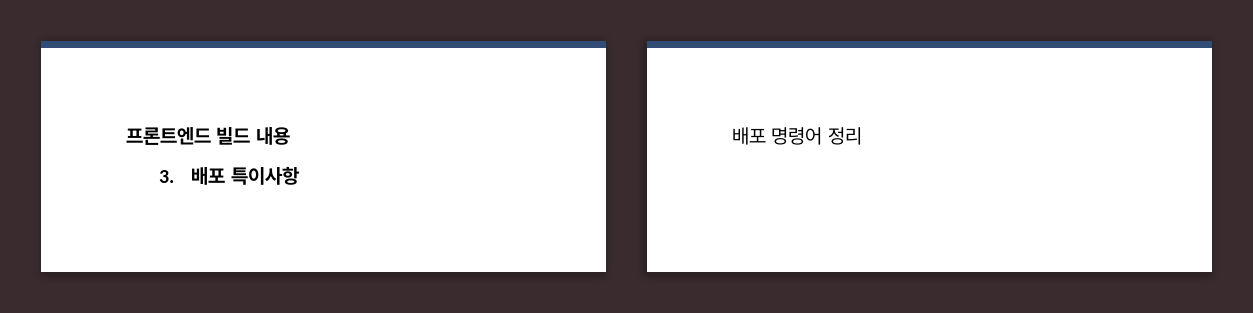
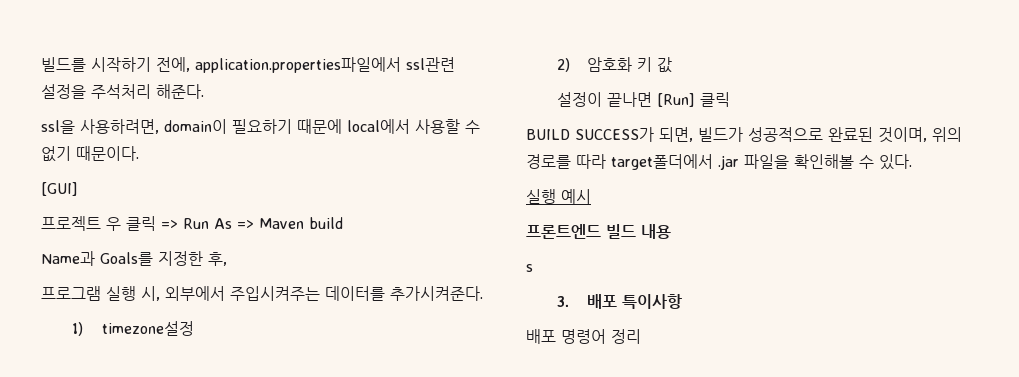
(126, 136) none -> [41,57,455,73] [41,84,204,99] [41,119,480,134] [41,146,139,162] [41,182,78,196] [41,216,343,231] [41,251,227,266] [41,286,483,301] [71,321,195,336] [556,57,673,73] [556,92,730,107] [526,127,962,143] [526,154,912,170] [526,189,591,204] 빌드를 시작하기 전에, application.properties파일에서 ssl관련 설정을 주석처리 해준다. // ssl을 사용하려면, domain이 필요하기 때문에 local에서 사용할 수 없기 때문이다. // [GUI] // 프로젝트 우 클릭 => Run As => Maven build // Name과 Goals를 지정한 후, // 프로그램 실행 시, 외부에서 주입시켜주는 데이터를 추가시켜준다. // 1) timezone설정 // 2) 암호화 키 값 // 설정이 끝나면 [Run] 클릭 // BUILD SUCCESS가 되면, 빌드가 성공적으로 완료된 것이며, 위의 경로를 따라 target폴더에서 .jar 파일을 확인해볼 수 있다. // 실행 예시 //
(290, 136) none -> [526,264,533,272] // s

